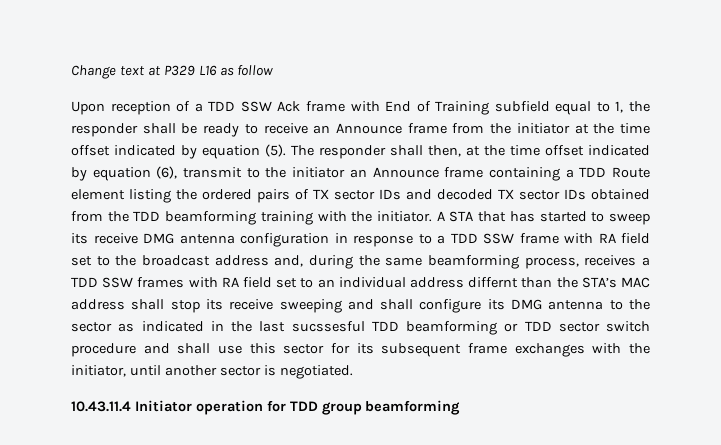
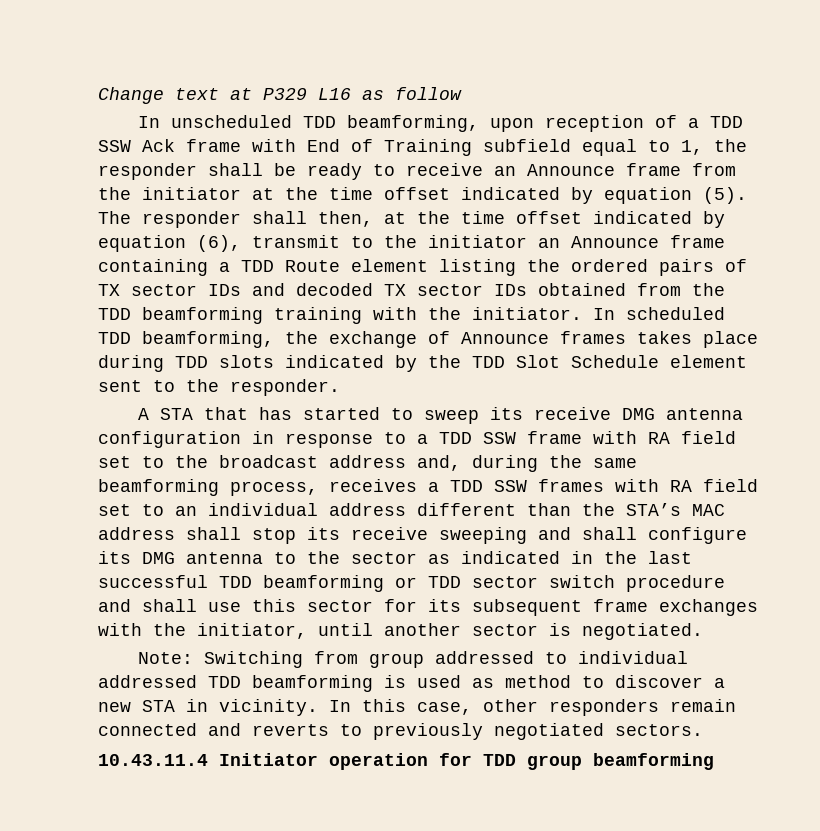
[71,101,105,115] Upon -> [138,115,535,132] In unscheduled TDD beamforming, upon
(433, 216) none -> [593,307,725,320] [98,331,758,348] [98,355,747,372] [98,379,340,396] In scheduled TDD beamforming, the exchange of Announce frames takes place during TDD slots indicated by the TDD Slot Schedule element sent to the responder. //
[468,277,519,288] differnt -> [417,503,516,516] different
[291,321,365,332] sucssesful -> [98,575,208,588] successful
(353, 372) none -> [138,651,689,668] [98,675,725,692] [98,699,736,716] [98,723,703,740] // Note: Switching from group addressed to individual addressed TDD beamforming is used as method to discover a new STA in vicinity. In this case, other responders remain connected and reverts to previously negotiated sectors.

